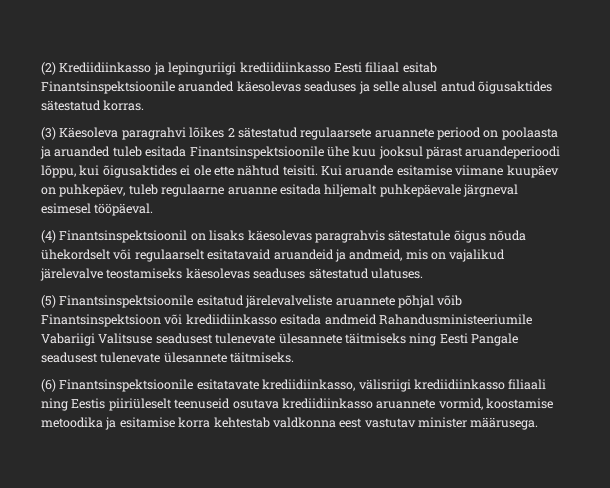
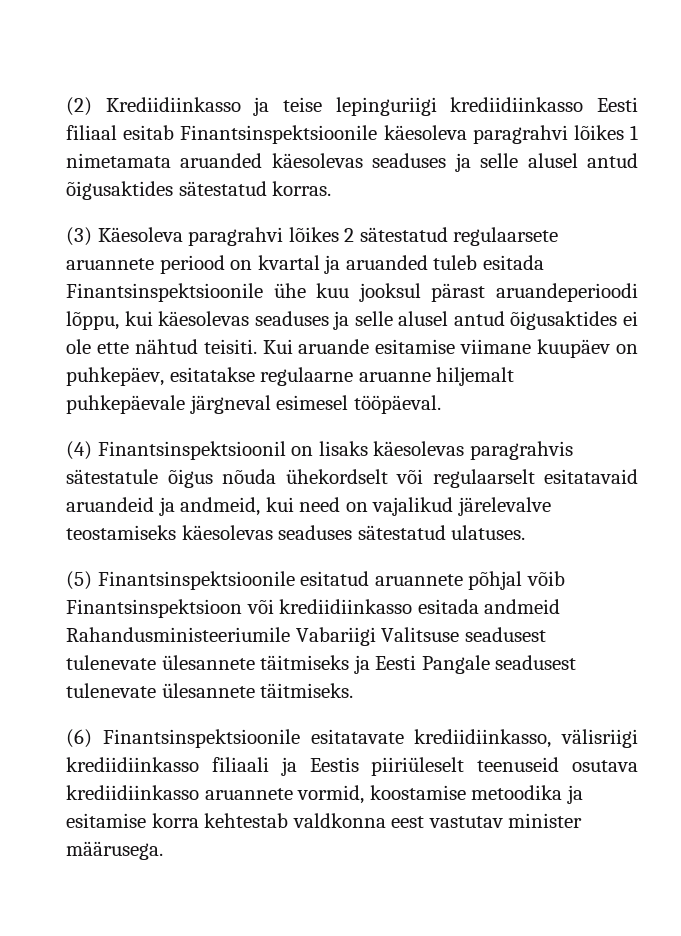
(165, 68) none -> [283,97,322,112] teise
(175, 87) none -> [383,125,638,144] [66,153,171,168] käesoleva paragrahvi lõikes 1 nimetamata
[501,127,558,140] poolaasta -> [257,255,320,270] kvartal
(100, 170) none -> [158,311,505,330] käesolevas seaduses ja selle alusel antud
[128,184,158,195] tuleb -> [169,367,255,382] esitatakse
[279,184,321,195] esitada -> (431, 377) none
[405,249,428,260] mis -> [265,497,341,512] kui need
[245,295,333,308] järelevalveliste -> (370, 578) none
[409,333,437,346] ning -> [353,655,370,674] ja
[41,398,68,411] ning -> [280,757,297,776] ja

